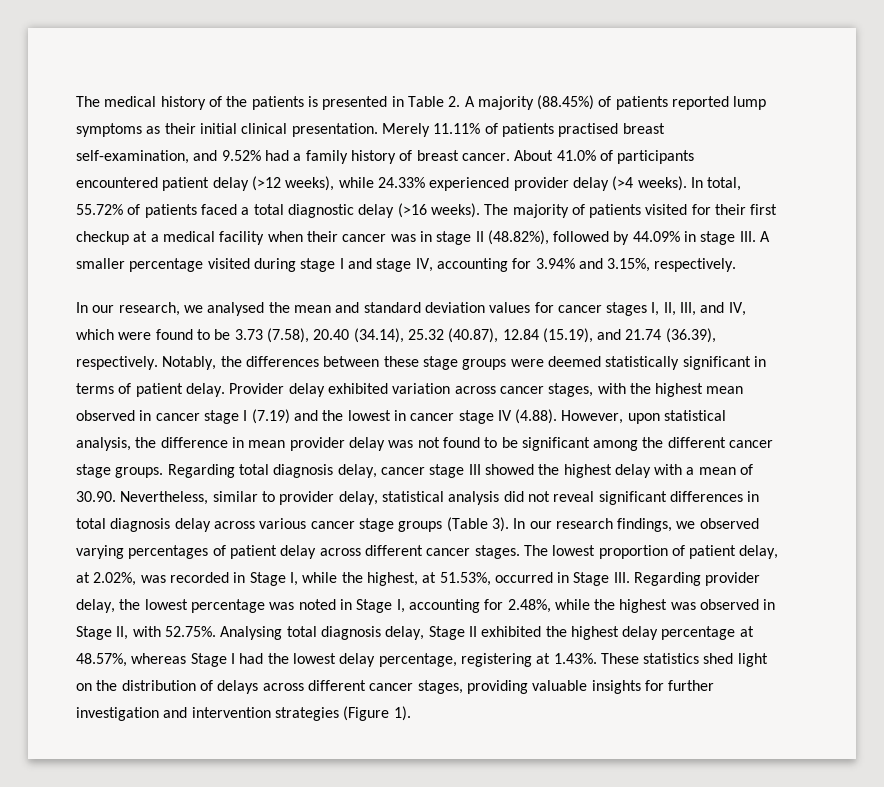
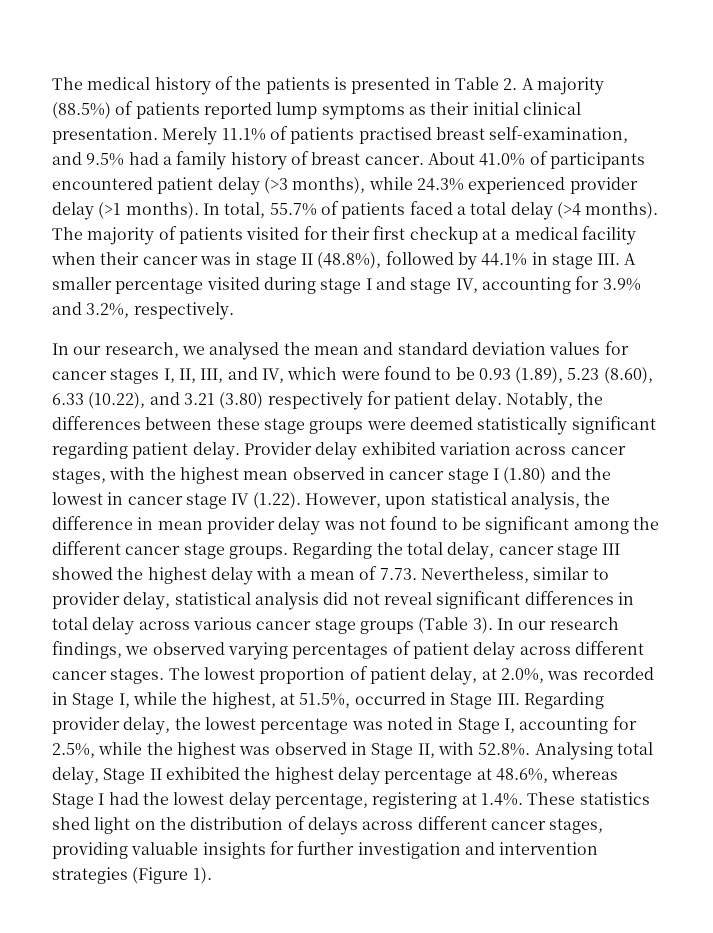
[537,95,595,110] (88.45%) -> [52,102,111,119] (88.5%)
[433,123,481,134] 11.11% -> [221,128,266,141] 11.1%
[221,150,261,161] 9.52% -> [86,153,125,166] 9.5%
[251,176,425,191] (>12 weeks), while 24.33% -> [263,177,464,194] (>3 months), while 24.3%
[612,176,687,191] (>4 weeks). -> [98,202,199,219] (>1 months).
[76,204,123,215] 55.72% -> [269,203,317,216] 55.7%
[287,203,480,218] diagnostic delay (>16 weeks). -> [510,202,659,220] delay (>4 months).
[487,230,549,245] (48.82%), -> [317,252,382,269] (48.8%),
[632,231,680,242] 44.09% -> [481,253,528,266] 44.1%
[535,258,651,272] 3.94% and 3.15%, -> [602,278,641,291] [52,302,130,318] 3.9% and 3.2%,
[234,328,716,343] [76,356,158,370] 3.73 (7.58), 20.40 (34.14), 25.32 (40.87), 12.84 (15.19), and 21.74 (36.39), respectively. -> [478,367,653,384] [52,391,502,410] 0.93 (1.89), 5.23 (8.60), 6.33 (10.22), and 3.21 (3.80) respectively for patient delay.
[753,356,766,367] [76,383,132,394] in terms of -> [52,442,128,459] regarding
[251,409,290,424] (7.19) -> [503,467,547,484] (1.80)
[515,409,558,424] (4.88). -> [252,492,301,509] (1.22).
[238,464,334,478] total diagnosis -> [376,542,443,555] the total
[76,491,116,502] 30.90. -> [379,568,417,580] 7.73.
[110,518,171,532] diagnosis -> (88, 623) none
[93,572,137,586] 2.02%, -> [500,668,544,683] 2.0%,
[439,572,491,586] 51.53%, -> [299,693,351,708] 51.5%,
[507,599,551,613] 2.48%, -> [52,743,95,758] 2.5%,
[164,626,216,637] 52.75%. -> [478,743,531,756] 52.8%.
[320,626,381,640] diagnosis -> (653, 748) none
[76,653,127,667] 48.57%, -> [495,768,548,783] 48.6%,
[553,653,597,664] 1.43%. -> [480,793,523,806] 1.4%.

